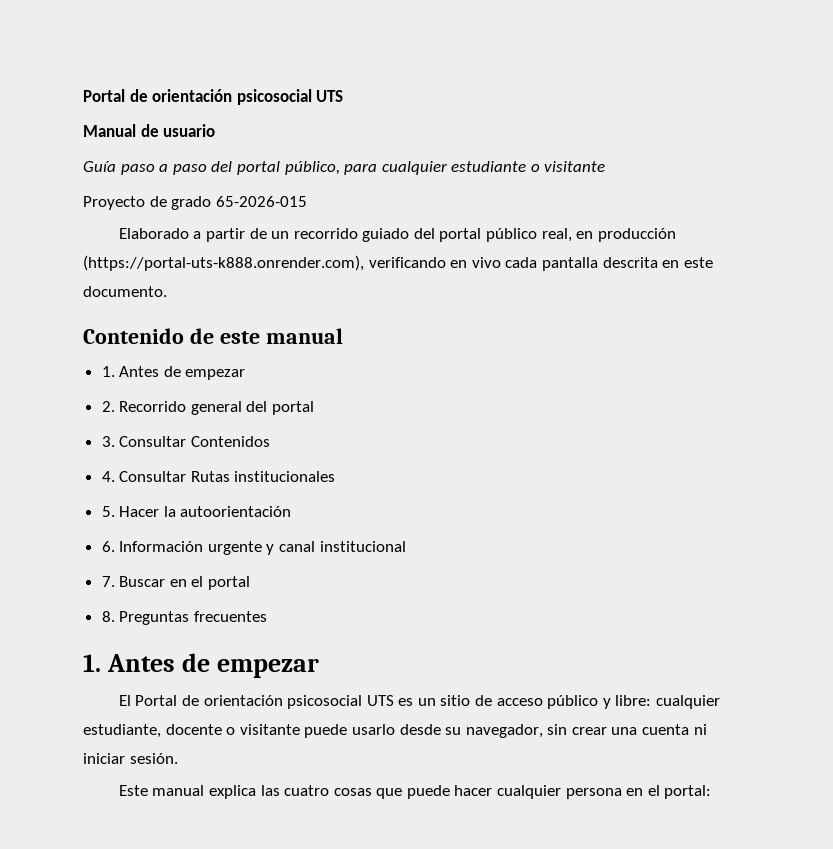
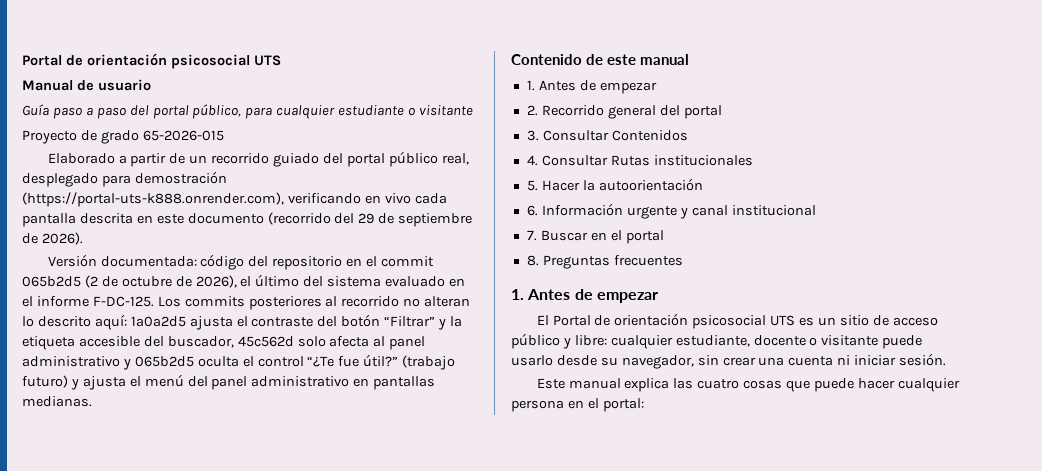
[576,228,676,242] en producción -> [22,171,227,187] desplegado para demostración
[83,286,167,297] documento. -> [187,212,473,227] [22,232,83,245] [47,254,434,270] [22,274,466,288] [22,296,471,310] [22,314,463,330] [22,336,426,350] [22,354,456,370] [22,374,436,390] [22,396,92,407] documento (recorrido del 29 de septiembre de 2026). // Versión documentada: código del repositorio en el commit 065b2d5 (2 de octubre de 2026), el último del sistema evaluado en el informe F-DC-125. Los commits posteriores al recorrido no alteran lo descrito aquí: 1a0a2d5 ajusta el contraste del botón “Filtrar” y la etiqueta accesible del buscador, 45c562d solo afecta al panel administrativo y 065b2d5 oculta el control “¿Te fue útil?” (trabajo futuro) y ajusta el menú del panel administrativo en pantallas medianas.

